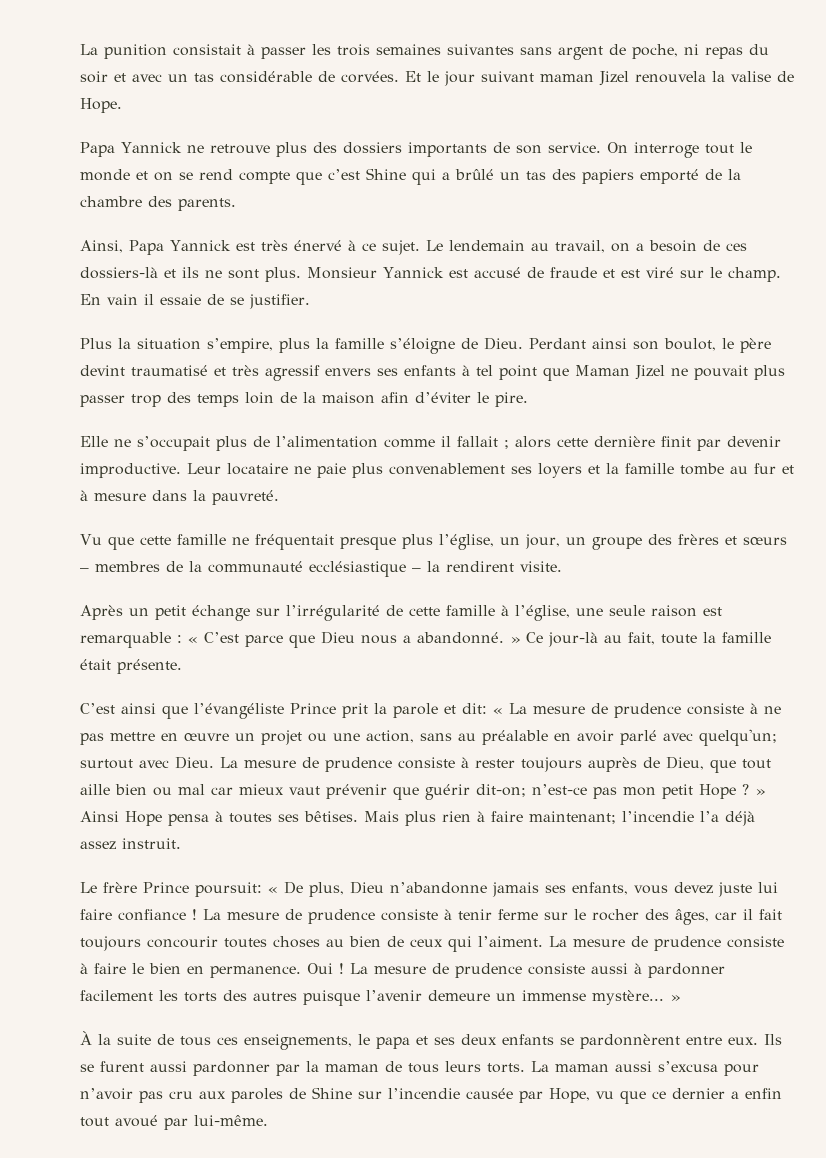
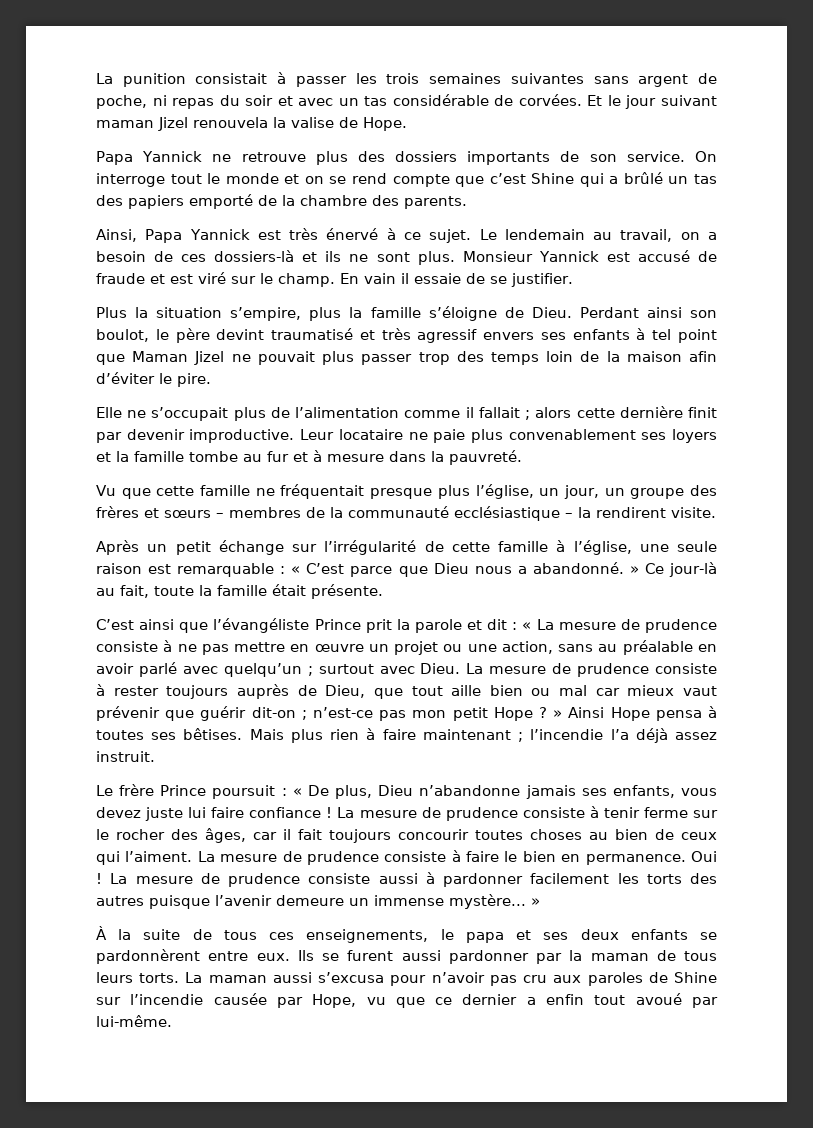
[462,703,487,714] dit: -> [487,619,518,630] dit :
[699,729,777,746] quelqu'un; -> [223,663,313,677] quelqu’un ;
[476,784,526,797] dit-on; -> [251,707,307,720] dit-on ;
[529,811,616,824] maintenant; -> [422,729,524,742] maintenant ;
[195,882,262,897] poursuit: -> [212,785,287,799] poursuit :

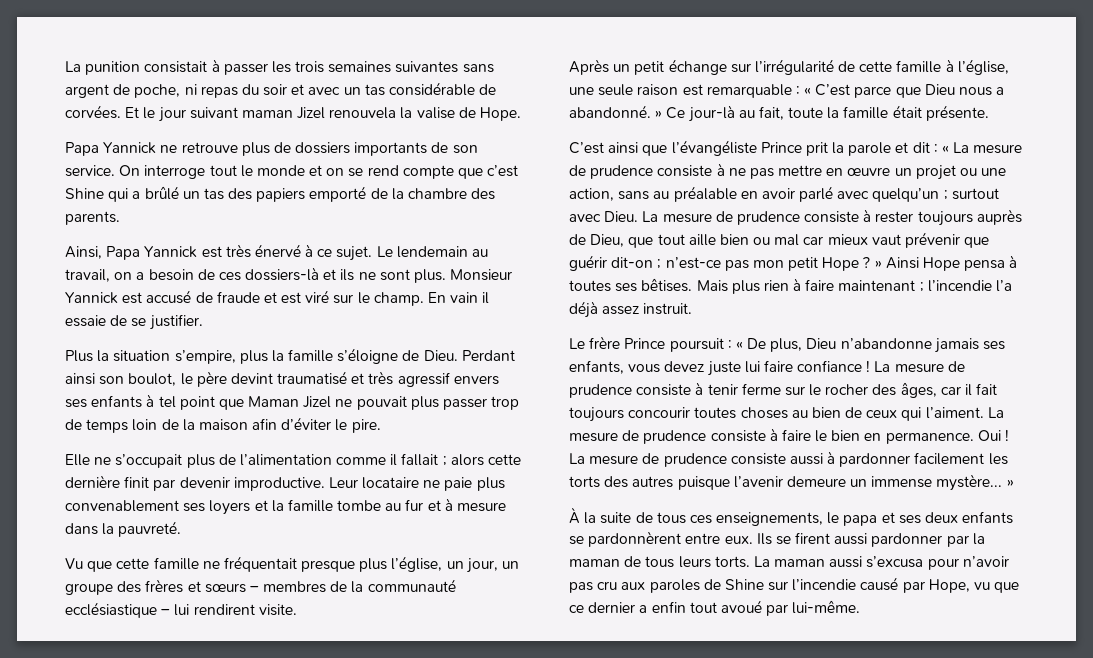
[357,151,385,162] des -> [273,142,291,153] de
[456,351,484,362] des -> [65,419,82,430] de
[578,507,591,518] la -> [174,604,190,616] lui
[347,950,394,961] furent -> [795,532,831,544] firent
[213,993,267,1005] causée -> [860,577,899,591] causé

